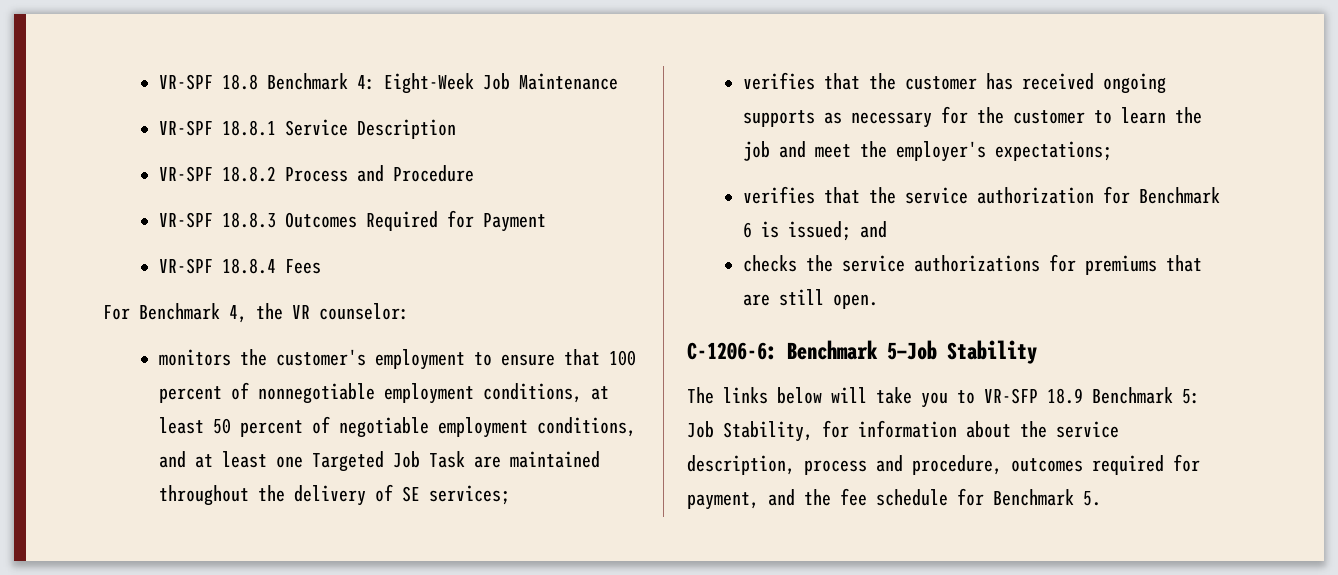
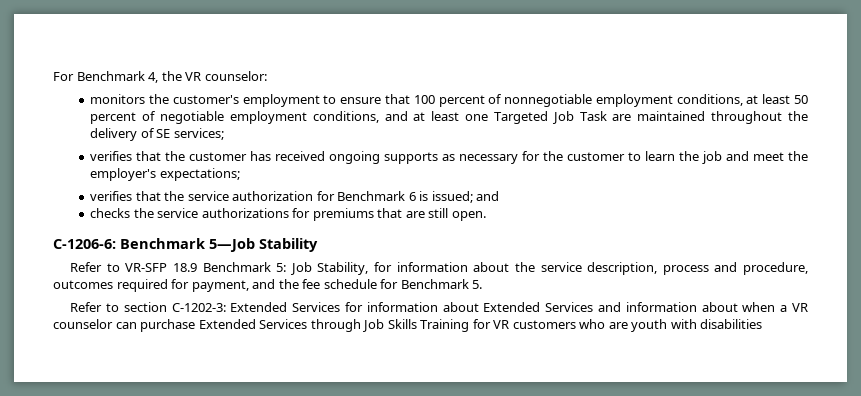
[158,73,618,94] [158,119,456,139] [158,165,474,182] [158,210,546,232] [158,258,321,274] VR-SPF 18.8 Benchmark 4: Eight-Week Job Maintenance // VR-SPF 18.8.1 Service Description // VR-SPF 18.8.2 Process and Procedure // VR-SPF 18.8.3 Outcomes Required for Payment // VR-SPF 18.8.4 Fees // -> (53, 76) none
[687,387,948,408] The links below will take you -> [70,262,103,272] Refer
(1101, 498) none -> [70,302,808,312] [53,319,763,332] // Refer to section C-1202-3: Extended Services for information about Extended Services and information about when a VR counselor can purchase Extended Services through Job Skills Training for VR customers who are youth with disabilities

